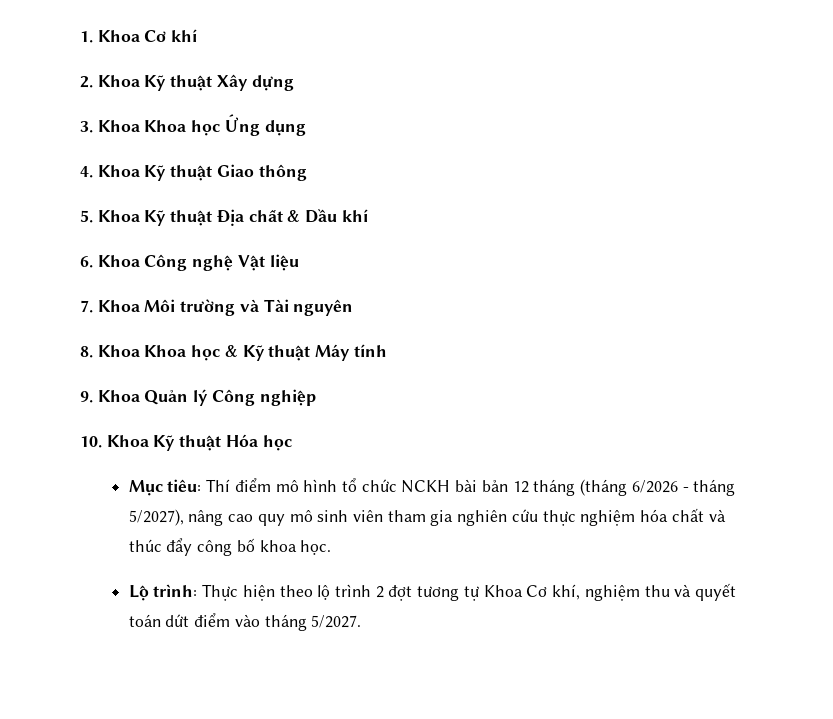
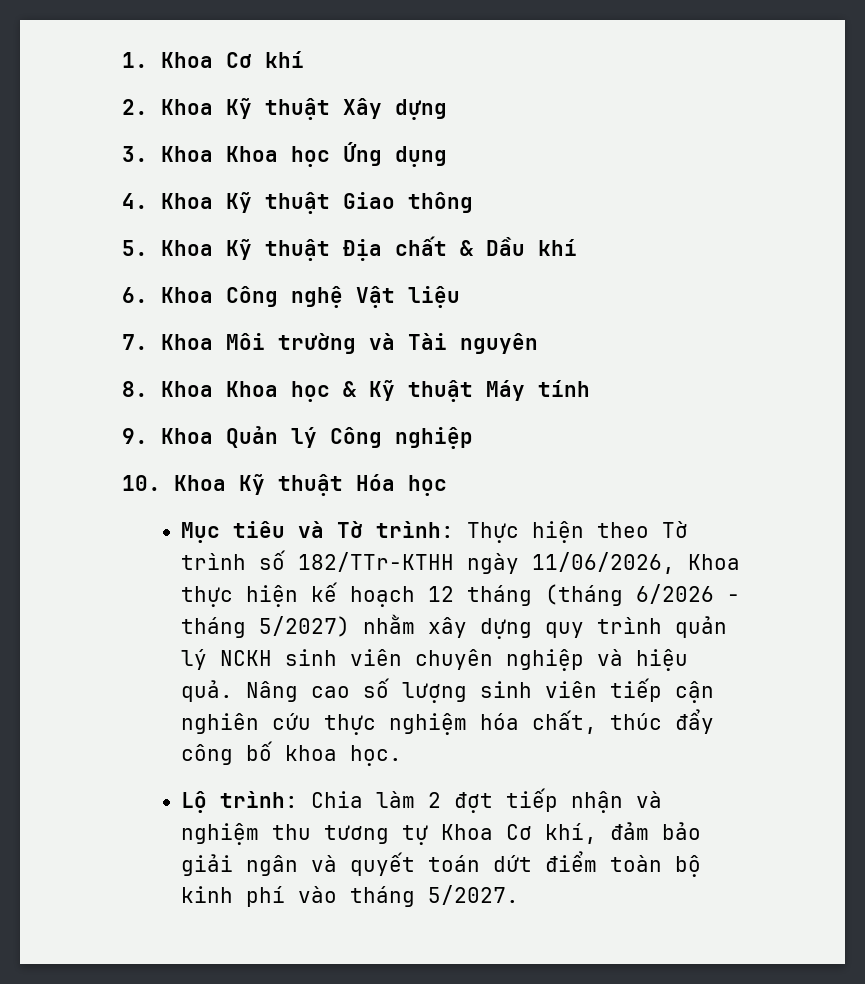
[167,478,508,493] tiêu: Thí điểm mô hình tổ chức NCKH bài bản -> [233,521,689,543] [181,550,741,574] [181,582,416,607] tiêu và Tờ trình: Thực hiện theo Tờ trình số 182/TTr-KTHH ngày 11/06/2026, Khoa thực hiện kế hoạch
[128,509,454,526] 5/2027), nâng cao quy mô sinh viên tham gia -> [259,614,728,639] [181,649,689,671] [181,678,715,703] 5/2027) nhằm xây dựng quy trình quản lý NCKH sinh viên chuyên nghiệp và hiệu quả. Nâng cao số lượng sinh viên tiếp cận
[671,508,726,522] chất và -> [532,710,598,734] chất,
[202,584,413,601] Thực hiện theo lộ trình 2 đợt -> [311,788,663,813] [181,823,312,845] Chia làm 2 đợt tiếp nhận và nghiệm thu
[584,585,670,601] nghiệm thu -> [610,822,702,840] [181,854,299,876] đảm bảo giải ngân
(231, 620) none -> [610,855,702,877] [181,886,286,907] toàn bộ kinh phí

